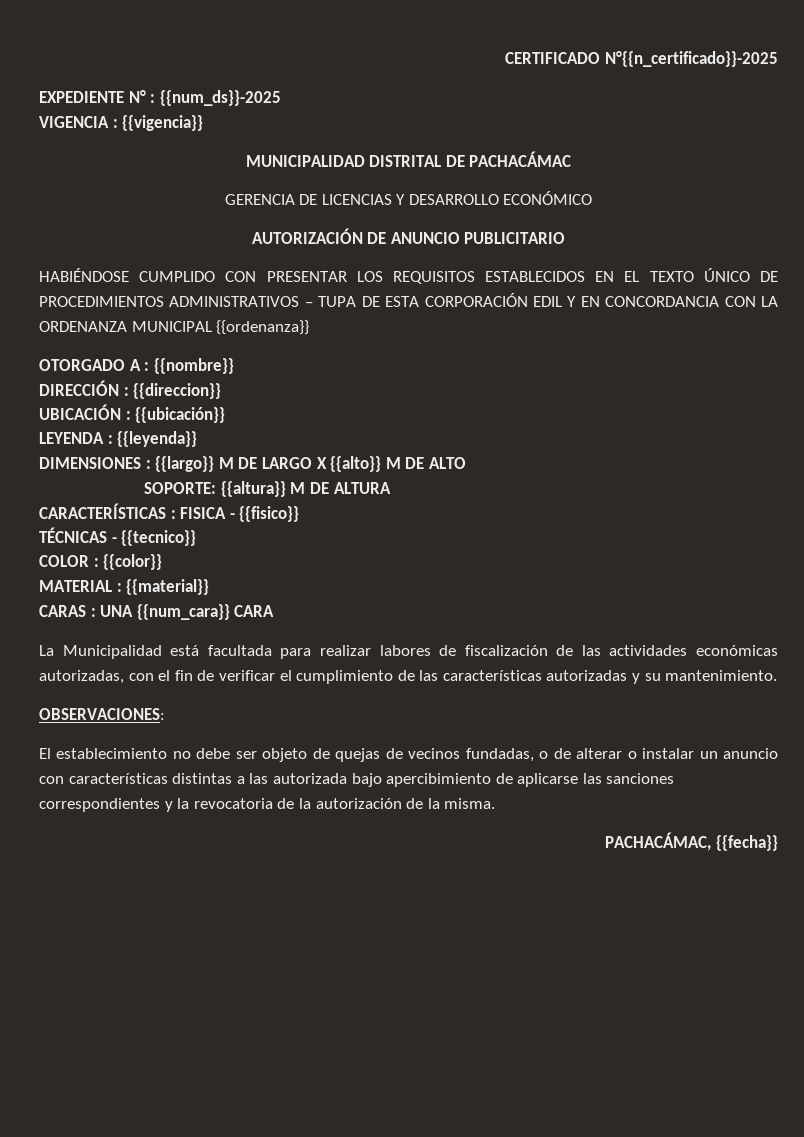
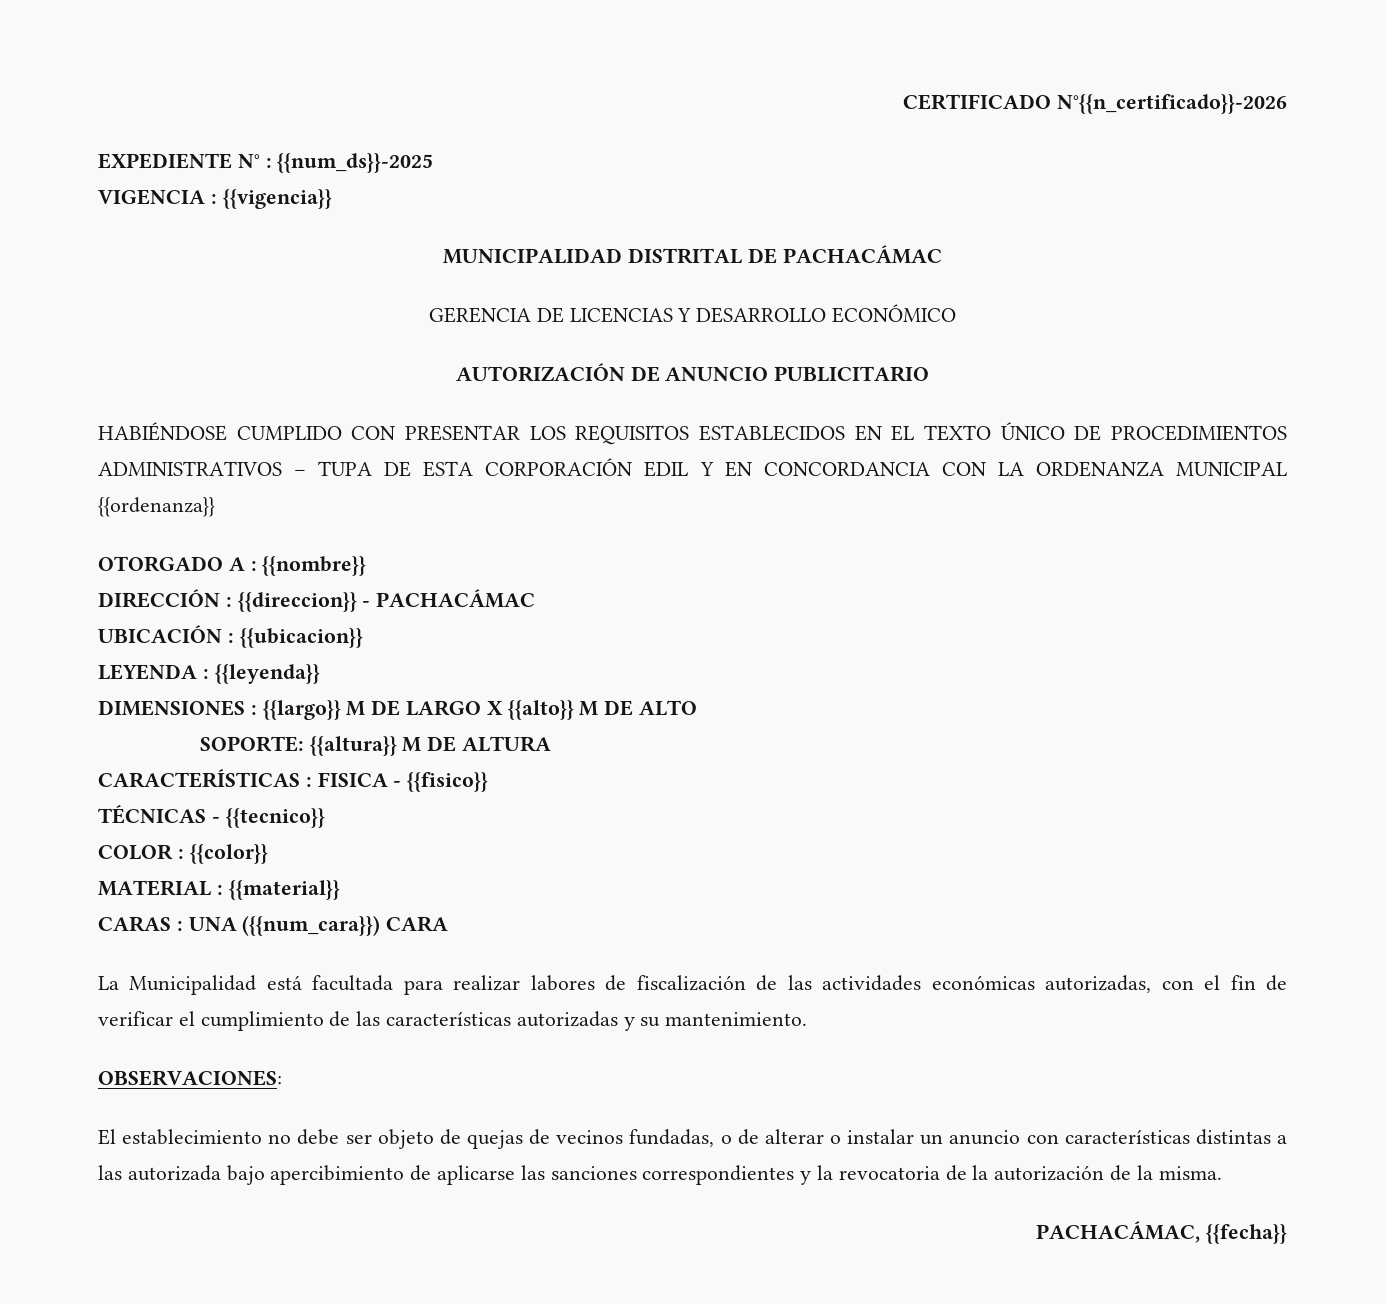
[605,51,778,67] N°{{n_certificado}}-2025 -> [1057,94,1287,114] N°{{n_certificado}}-2026
(222, 391) none -> [362,589,536,608] - PACHACÁMAC
[135,407,226,423] {{ubicación}} -> [239,628,363,648] {{ubicacion}}
[136,604,230,620] {{num_cara}} -> [242,915,381,936] ({{num_cara}})

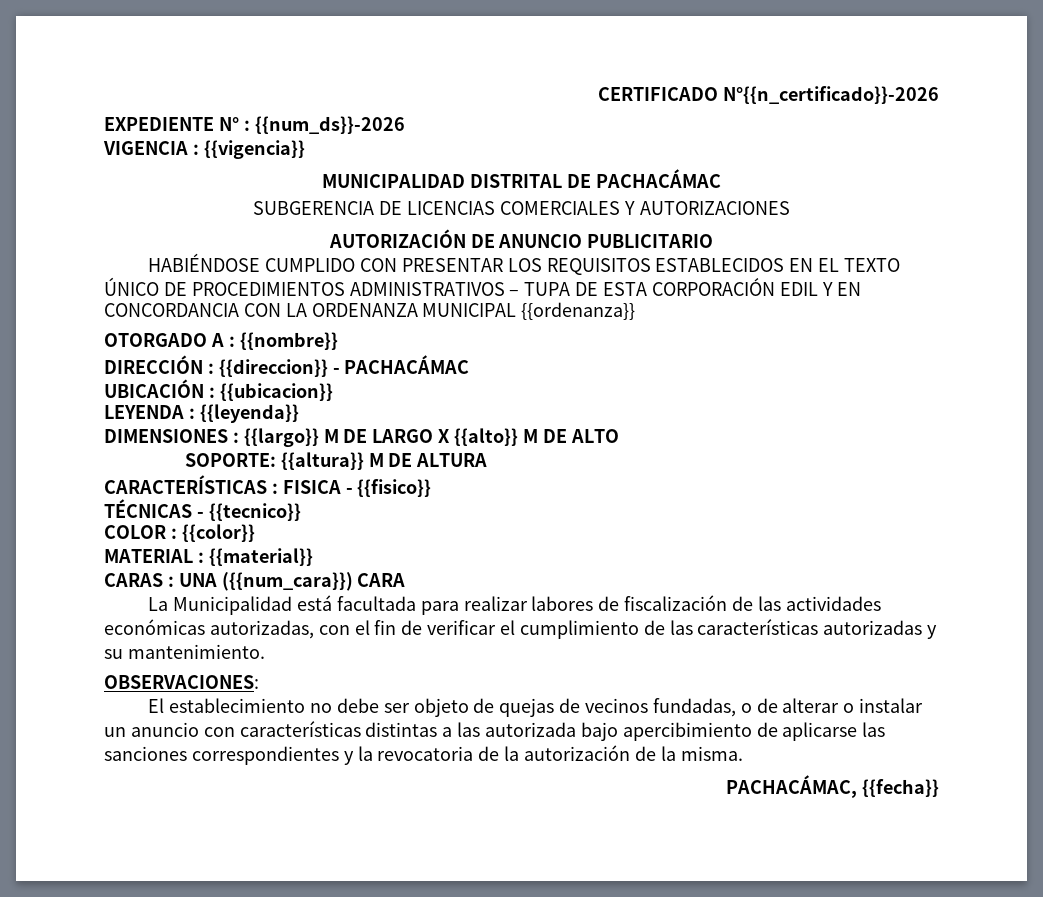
[277,153,434,173] {{num_ds}}-2025 -> [254,116,405,134] {{num_ds}}-2026
[428,307,531,323] GERENCIA -> [253,201,375,215] SUBGERENCIA
[677,304,957,323] Y DESARROLLO ECONÓMICO -> [499,201,790,215] COMERCIALES Y AUTORIZACIONES

